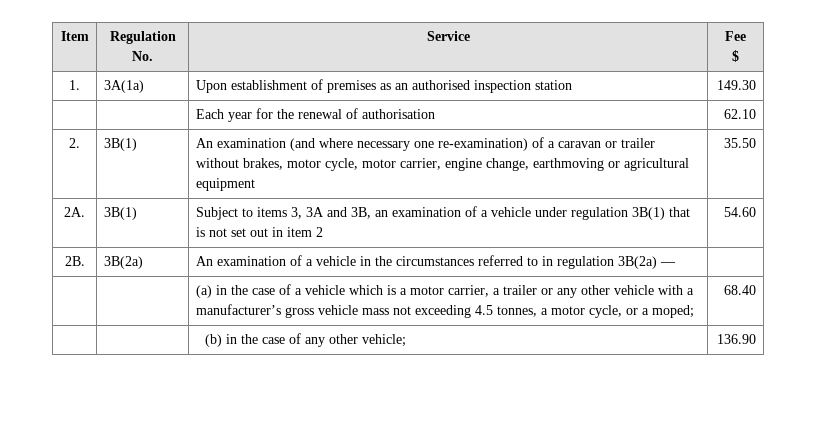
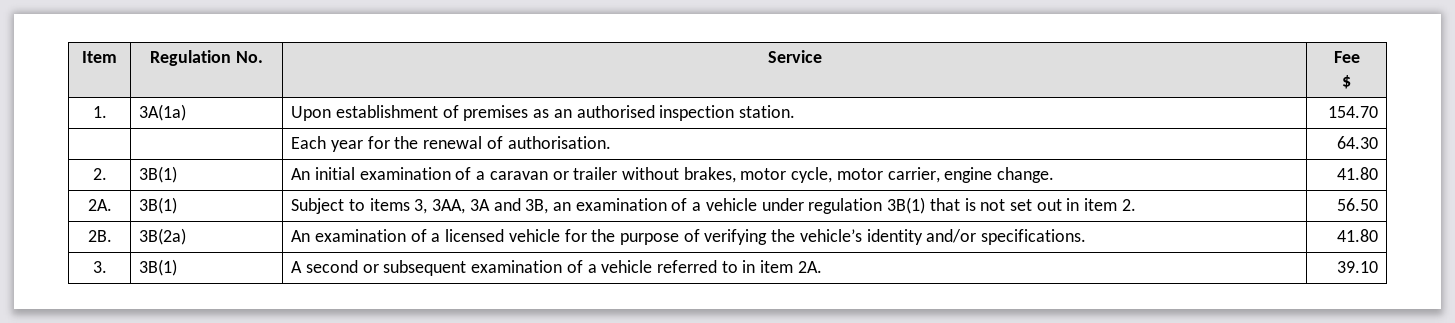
[534,80,572,90] [717,80,757,90] station | 149.30 -> [738,105,795,118] [1327,106,1378,118] station. | 154.70
[361,109,435,119] [724,109,757,119] authorisation | 62.10 -> [507,136,611,149] [1336,136,1378,149] authorisation. | 64.30
[216,138,528,151] examination (and where necessary one re-examination) -> [314,167,451,180] initial examination
[485,158,689,171] [195,178,255,191] [724,138,757,148] change, earthmoving or agricultural equipment | 35.50 -> [997,167,1055,183] [1336,167,1378,180] change. | 41.80
(302, 213) none -> [432,199,466,214] 3AA,
[315,227,323,237] [724,207,757,217] 2 | 54.60 -> [1121,199,1136,211] [1336,198,1378,211] 2. | 56.50
[315,255,676,269] [195,284,694,298] [195,304,694,318] [724,285,757,295] [204,333,406,347] [717,334,757,344] vehicle in the circumstances referred to in regulation 3B(2a) — | // | | (a) in the case of a vehicle which is a motor carrier, a trailer or any other vehicle with a manufacturer’s gross vehicle mass not exceeding 4.5 tonnes, a motor cycle, or a moped; | 68.40 // | | (b) in the case of any other vehicle; | 136.90 -> [445,229,1087,245] [1336,229,1378,242] [92,261,107,273] [139,259,178,276] [291,260,822,276] [1336,261,1378,273] licensed vehicle for the purpose of verifying the vehicle’s identity and/or specifications. | 41.80 // 3. | 3B(1) | A second or subsequent examination of a vehicle referred to in item 2A. | 39.10

